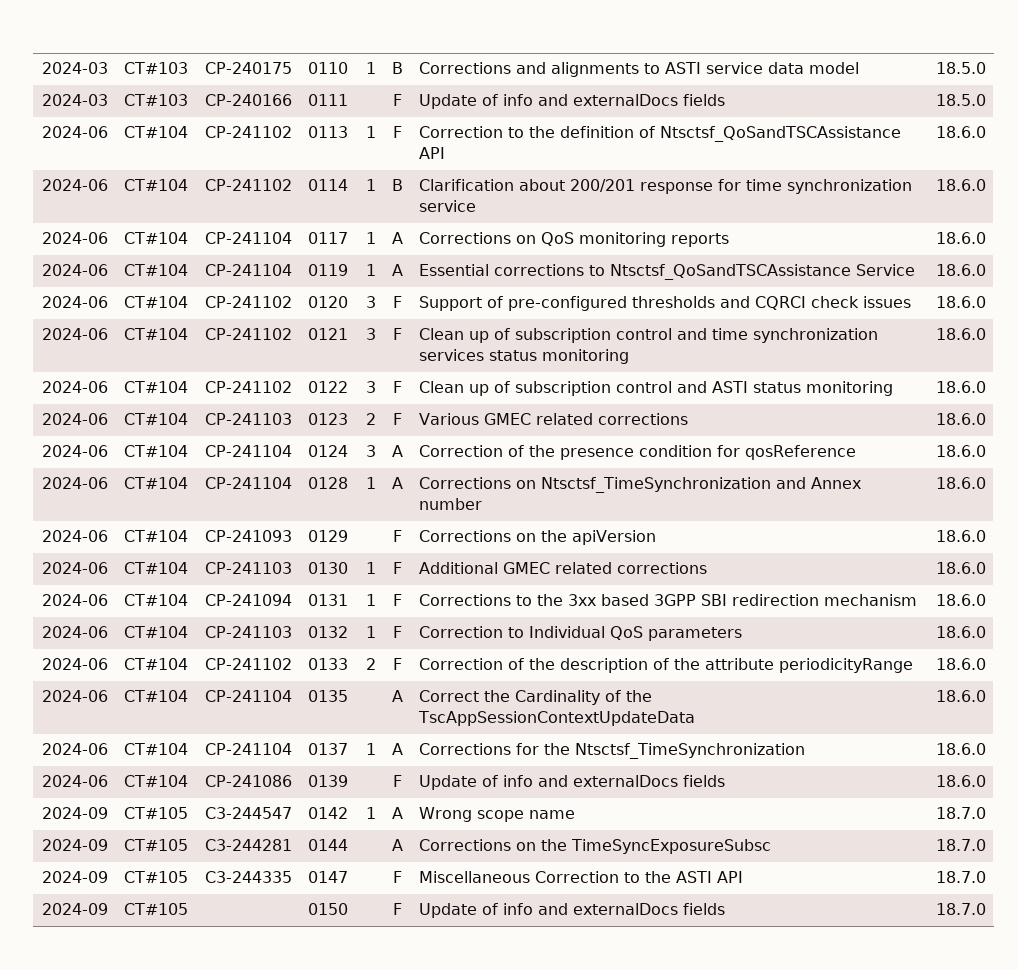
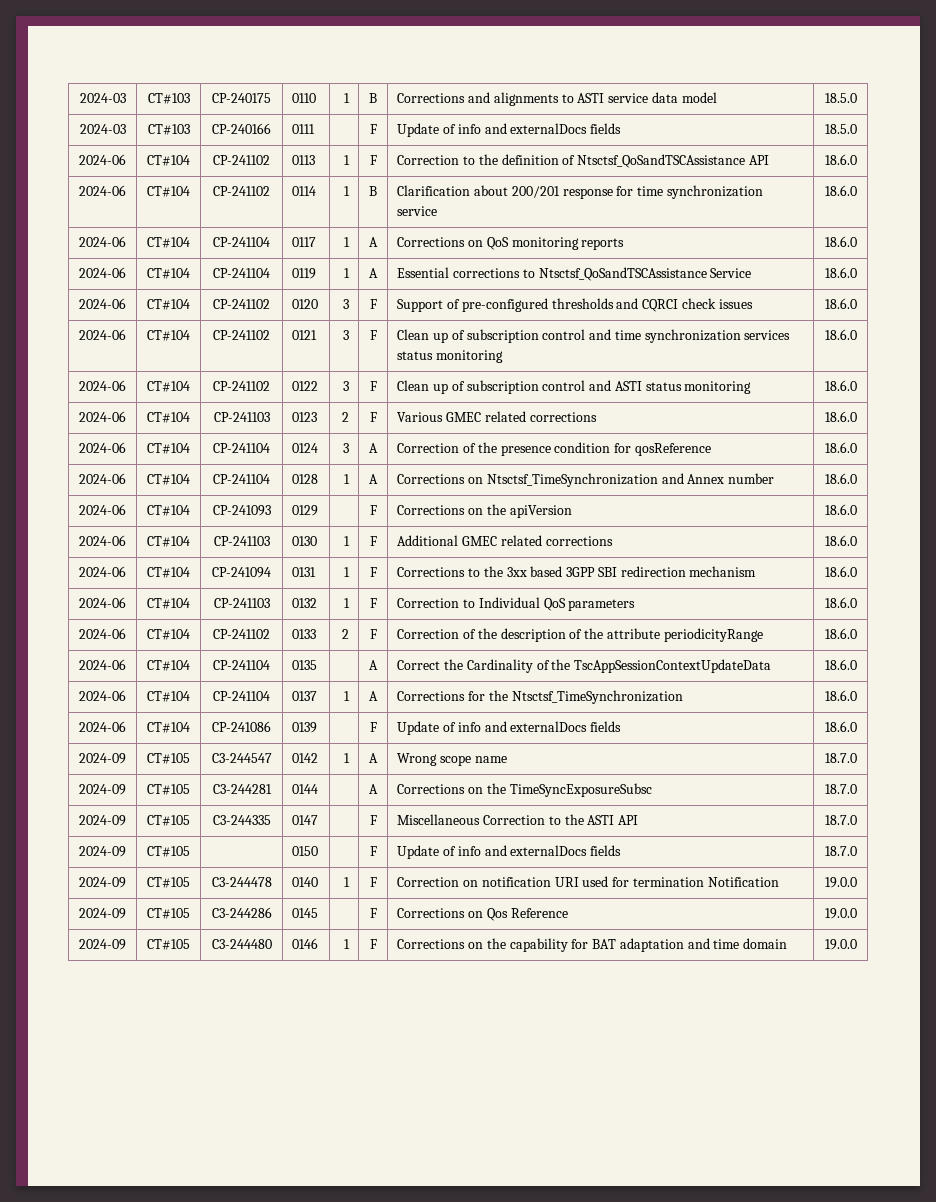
(986, 909) none -> [79,877,126,888] [147,877,190,888] [211,877,272,887] [292,877,319,887] [343,877,350,887] [369,877,377,887] [397,876,779,887] [824,877,857,888] [79,908,126,919] [147,908,190,919] [211,907,272,918] [292,908,319,918] [369,908,377,918] [397,908,568,921] [824,908,857,919] [79,939,126,950] [147,939,190,950] [211,939,272,949] [292,938,319,949] [343,939,350,949] [369,939,377,949] [397,938,788,952] [824,939,857,950] // 2024-09 | CT#105 | C3-244478 | 0140 | 1 | F | Correction on notification URI used for termination Notification | 19.0.0 // 2024-09 | CT#105 | C3-244286 | 0145 | | F | Corrections on Qos Reference | 19.0.0 // 2024-09 | CT#105 | C3-244480 | 0146 | 1 | F | Corrections on the capability for BAT adaptation and time domain | 19.0.0

